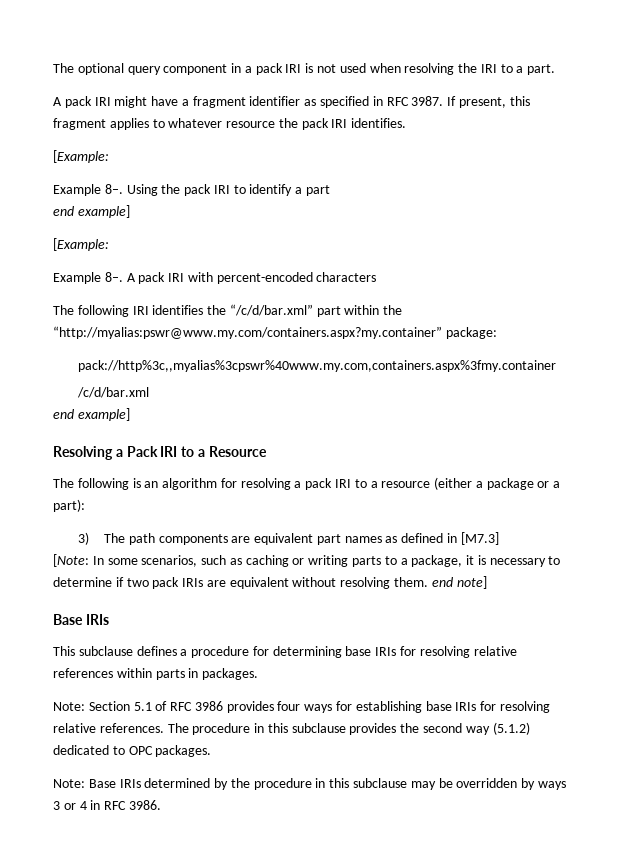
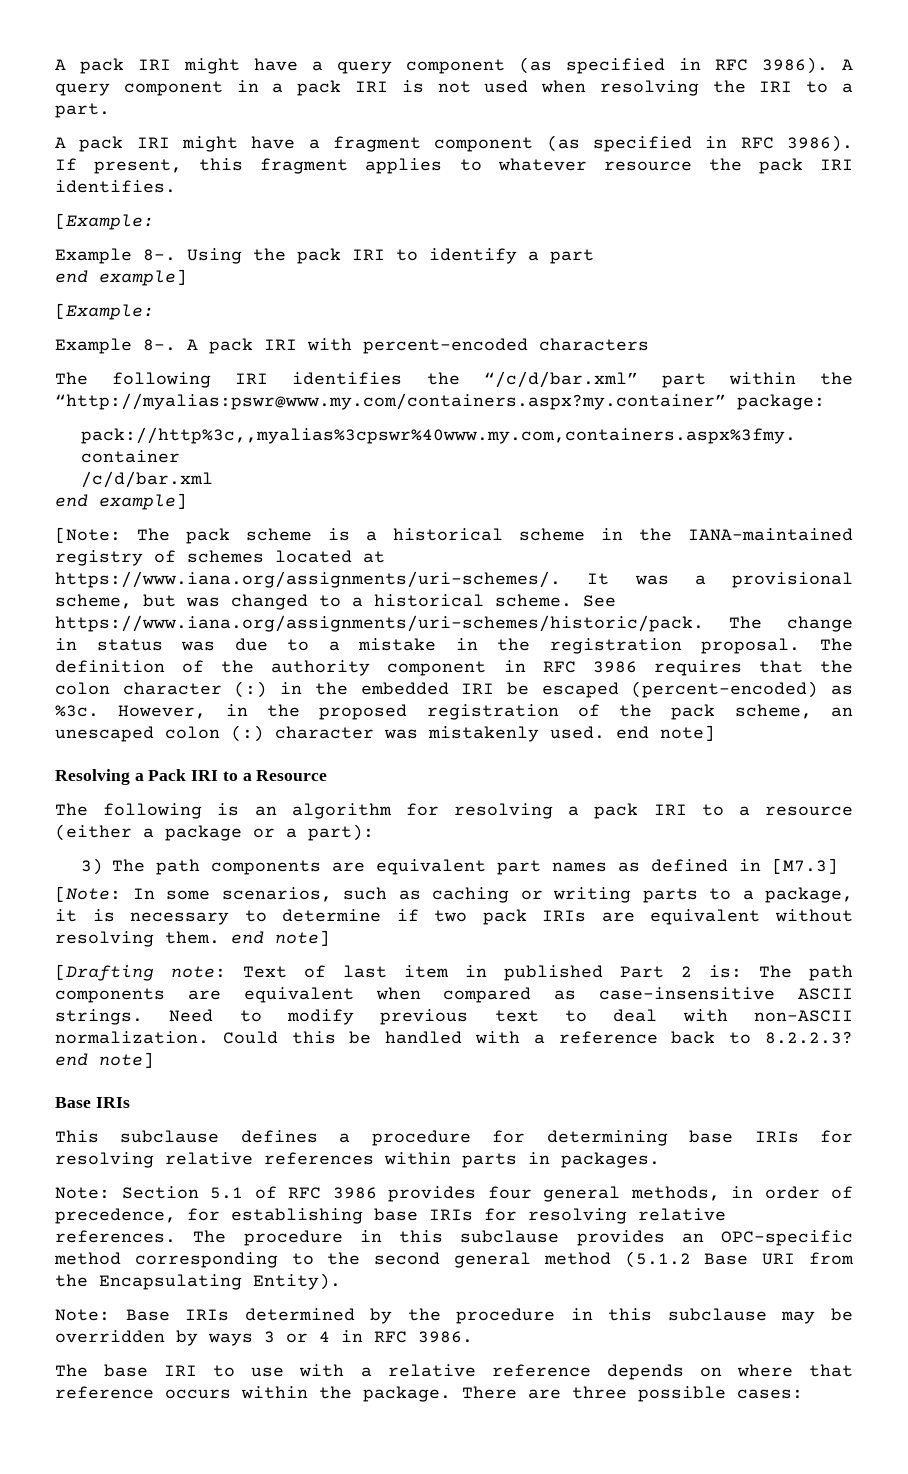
[53,63,124,75] The optional -> [55,57,853,74] A pack IRI might have a query component (as specified in RFC 3986). A
[249,96,444,108] identifier as specified in RFC 3987. -> [434,135,854,152] component (as specified in RFC 3986).
(130, 414) none -> [55,527,853,544] [55,550,385,566] [55,571,853,588] [55,594,616,610] [55,615,853,632] [55,638,853,654] [55,660,854,676] [55,681,853,698] [55,704,853,720] [55,725,715,742] // [Note: The pack scheme is a historical scheme in the IANA-maintained registry of schemes located at https://www.iana.org/assignments/uri-schemes/. It was a provisional scheme, but was changed to a historical scheme. See https://www.iana.org/assignments/uri-schemes/historic/pack. The change in status was due to a mistake in the registration proposal. The definition of the authority component in RFC 3986 requires that the colon character (:) in the embedded IRI be escaped (percent-encoded) as %3c. However, in the proposed registration of the pack scheme, an unescaped colon (:) character was mistakenly used. end note]
(487, 582) none -> [55,964,853,981] [55,987,853,1003] [55,1009,854,1025] [55,1031,853,1044] [55,1052,154,1068] // [Drafting note: Text of last item in published Part 2 is: The path components are equivalent when compared as case-insensitive ASCII strings. Need to modify previous text to deal with non-ASCII normalization. Could this be handled with a reference back to 8.2.2.3? end note]
[304,704,333,713] ways -> [543,1186,853,1202] [55,1208,176,1224] general methods, in order of precedence,
[400,722,530,735] [53,745,212,757] the second way (5.1.2) dedicated to OPC packages. -> [681,1230,853,1246] [54,1251,854,1268] [55,1273,341,1290] an OPC-specific method corresponding to the second general method (5.1.2 Base URI from the Encapsulating Entity).
(161, 805) none -> [55,1364,854,1380] [55,1386,803,1402] // The base IRI to use with a relative reference depends on where that reference occurs within the package. There are three possible cases:

